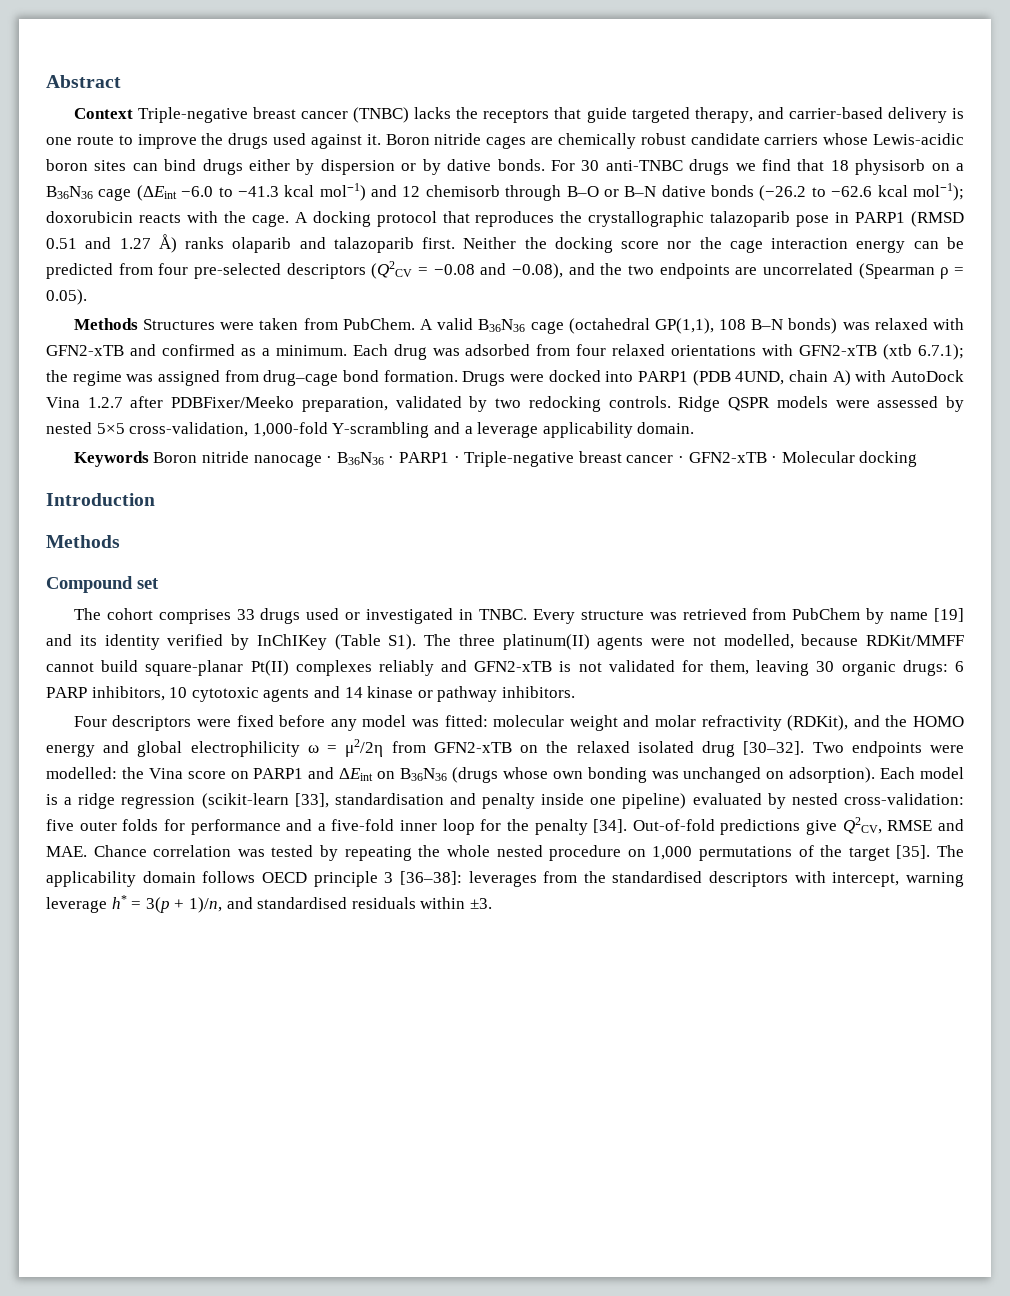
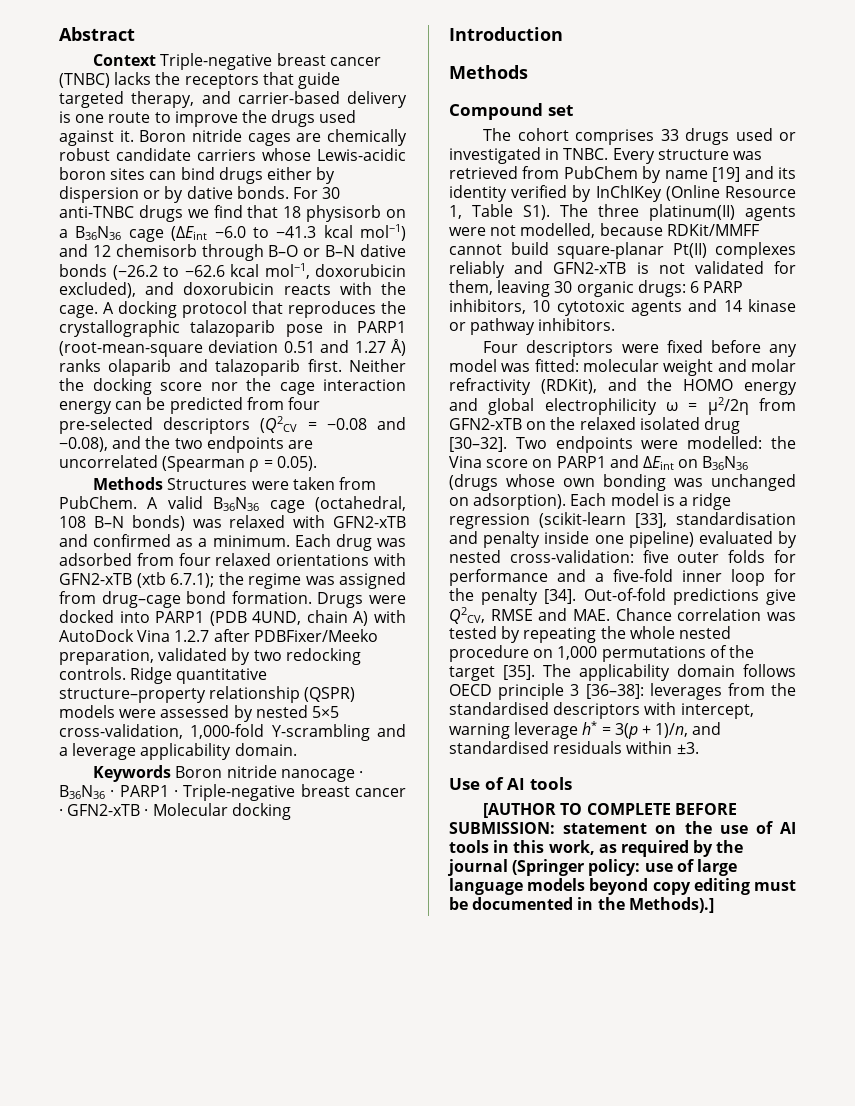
[913,183,965,201] mol−1); -> [264,263,406,279] [59,282,175,298] mol−1, doxorubicin excluded), and
[911,211,964,227] (RMSD -> [59,340,279,357] (root-mean-square deviation
[568,318,714,334] (octahedral GP(1,1), -> [315,496,406,512] (octahedral,
[728,397,771,411] QSPR -> [176,668,268,684] [59,686,356,703] quantitative structure–property relationship (QSPR)
[334,634,381,650] (Table -> [665,185,796,201] [449,204,514,219] (Online Resource 1, Table
(492, 903) none -> [449,777,572,790] [483,803,737,818] [449,821,796,834] [449,840,744,857] [447,859,737,876] [449,878,796,895] [449,897,714,913] // Use of AI tools // [AUTHOR TO COMPLETE BEFORE SUBMISSION: statement on the use of AI tools in this work, as required by the journal (Springer policy: use of large language models beyond copy editing must be documented in the Methods).]

